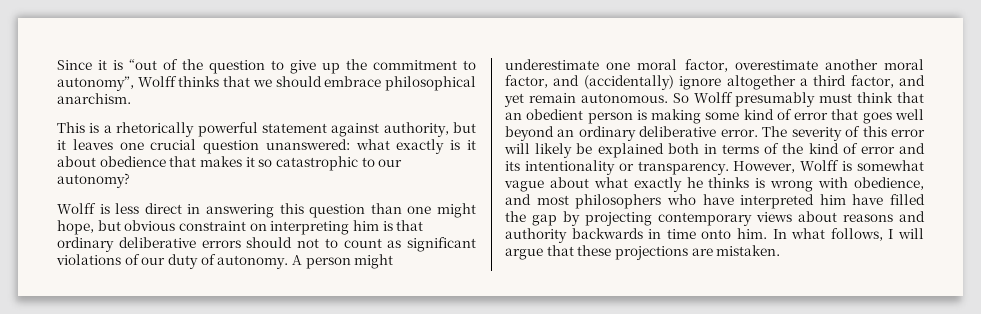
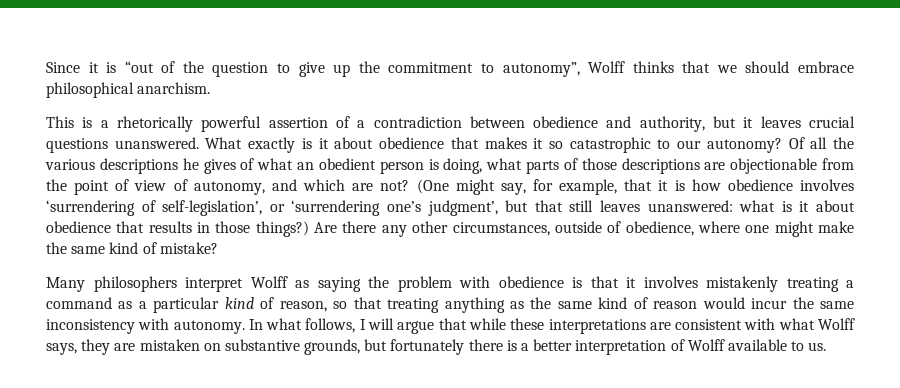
[261,122,476,137] [57,139,390,154] statement against authority, but it leaves one crucial question unanswered: what -> [268,116,855,132] [46,137,243,153] assertion of a contradiction between obedience and authority, but it leaves crucial questions unanswered. What
[57,203,477,218] [57,220,424,235] [57,237,476,252] [56,254,394,269] [505,59,924,72] [505,75,925,90] [504,92,924,107] [505,109,924,124] [505,126,925,141] [504,143,925,158] [505,160,924,175] [504,177,924,192] [505,194,925,209] [505,211,925,226] [505,228,767,243] // Wolff is less direct in answering this question than one might hope, but obvious constraint on interpreting him is that ordinary deliberative errors should not to count as significant violations of our duty of autonomy. A person might underestimate one moral factor, overestimate another moral factor, and (accidentally) ignore altogether a third factor, and yet remain autonomous. So Wolff presumably must think that an obedient person is making some kind of error that goes well beyond an ordinary deliberative error. The severity of this error will likely be explained both in terms of the kind of error and its intentionality or transparency. However, Wolff is somewhat vague about what exactly he thinks is wrong with obedience, and most philosophers who have interpreted him have filled the gap by projecting contemporary views about reasons and authority backwards in time onto him. -> [788,137,854,149] [45,158,855,174] [46,179,854,195] [46,200,856,216] [46,221,855,237] [46,242,218,254] [46,276,854,292] [46,297,855,313] [46,318,245,334] Of all the various descriptions he gives of what an obedient person is doing, what parts of those descriptions are objectionable from the point of view of autonomy, and which are not? (One might say, for example, that it is how obedience involves ‘surrendering of self-legislation’, or ‘surrendering one’s judgment’, but that still leaves unanswered: what is it about obedience that results in those things?) Are there any other circumstances, outside of obedience, where one might make the same kind of mistake? // Many philosophers interpret Wolff as saying the problem with obedience is that it involves mistakenly treating a command as a particular kind of reason, so that treating anything as the same kind of reason would incur the same inconsistency with autonomy.
[577,245,781,260] these projections are mistaken. -> [468,318,855,334] [46,339,827,355] while these interpretations are consistent with what Wolff says, they are mistaken on substantive grounds, but fortunately there is a better interpretation of Wolff available to us.

